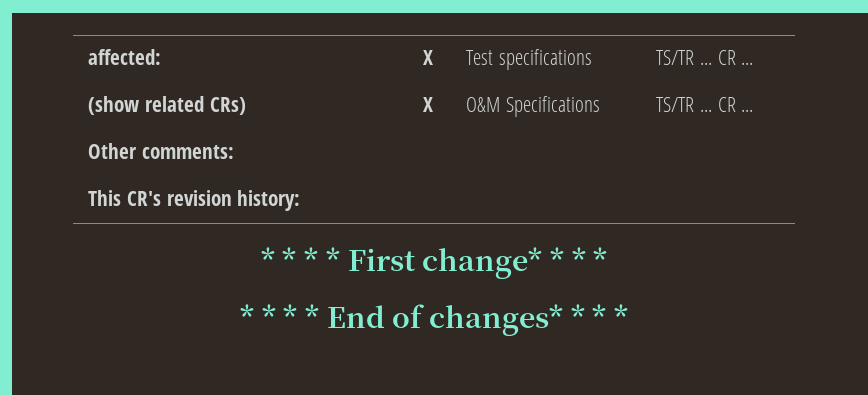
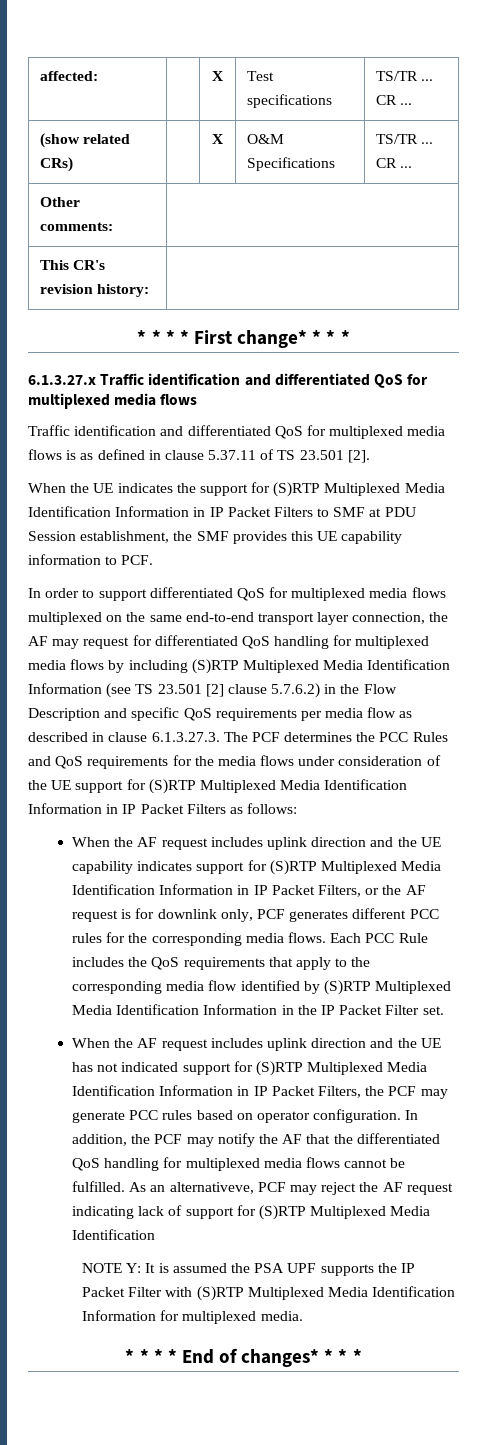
(608, 259) none -> [28,373,429,388] [28,393,198,409] [28,425,446,439] [28,449,370,463] [28,482,445,497] [28,506,416,517] [28,531,403,544] [28,554,154,565] [28,587,446,601] [28,612,449,625] [28,635,430,649] [28,659,451,674] [28,683,397,698] [28,707,413,721] [28,732,448,742] [28,755,441,769] [28,779,408,794] [28,803,298,814] [72,837,441,850] [72,860,442,875] [72,884,426,897] [72,908,439,922] [72,932,428,946] [72,957,371,970] [72,980,452,995] [72,1004,444,1015] [72,1038,441,1051] [72,1061,428,1076] [72,1085,448,1099] [72,1109,419,1123] [72,1133,440,1147] [72,1157,406,1171] [72,1181,453,1195] [72,1205,431,1220] [72,1229,156,1240] [82,1263,415,1276] [82,1286,456,1301] [82,1310,303,1324] // 6.1.3.27.x Traffic identification and differentiated QoS for multiplexed media flows // Traffic identification and differentiated QoS for multiplexed media flows is as defined in clause 5.37.11 of TS 23.501 [2]. // When the UE indicates the support for (S)RTP Multiplexed Media Identification Information in IP Packet Filters to SMF at PDU Session establishment, the SMF provides this UE capability information to PCF. // In order to support differentiated QoS for multiplexed media flows multiplexed on the same end-to-end transport layer connection, the AF may request for differentiated QoS handling for multiplexed media flows by including (S)RTP Multiplexed Media Identification Information (see TS 23.501 [2] clause 5.7.6.2) in the Flow Description and specific QoS requirements per media flow as described in clause 6.1.3.27.3. The PCF determines the PCC Rules and QoS requirements for the media flows under consideration of the UE support for (S)RTP Multiplexed Media Identification Information in IP Packet Filters as follows: // When the AF request includes uplink direction and the UE capability indicates support for (S)RTP Multiplexed Media Identification Information in IP Packet Filters, or the AF request is for downlink only, PCF generates different PCC rules for the corresponding media flows. Each PCC Rule includes the QoS requirements that apply to the corresponding media flow identified by (S)RTP Multiplexed Media Identification Information in the IP Packet Filter set. // When the AF request includes uplink direction and the UE has not indicated support for (S)RTP Multiplexed Media Identification Information in IP Packet Filters, the PCF may generate PCC rules based on operator configuration. In addition, the PCF may notify the AF that the differentiated QoS handling for multiplexed media flows cannot be fulfilled. As an alternativeve, PCF may reject the AF request indicating lack of support for (S)RTP Multiplexed Media Identification // NOTE Y: It is assumed the PSA UPF supports the IP Packet Filter with (S)RTP Multiplexed Media Identification Information for multiplexed media.

